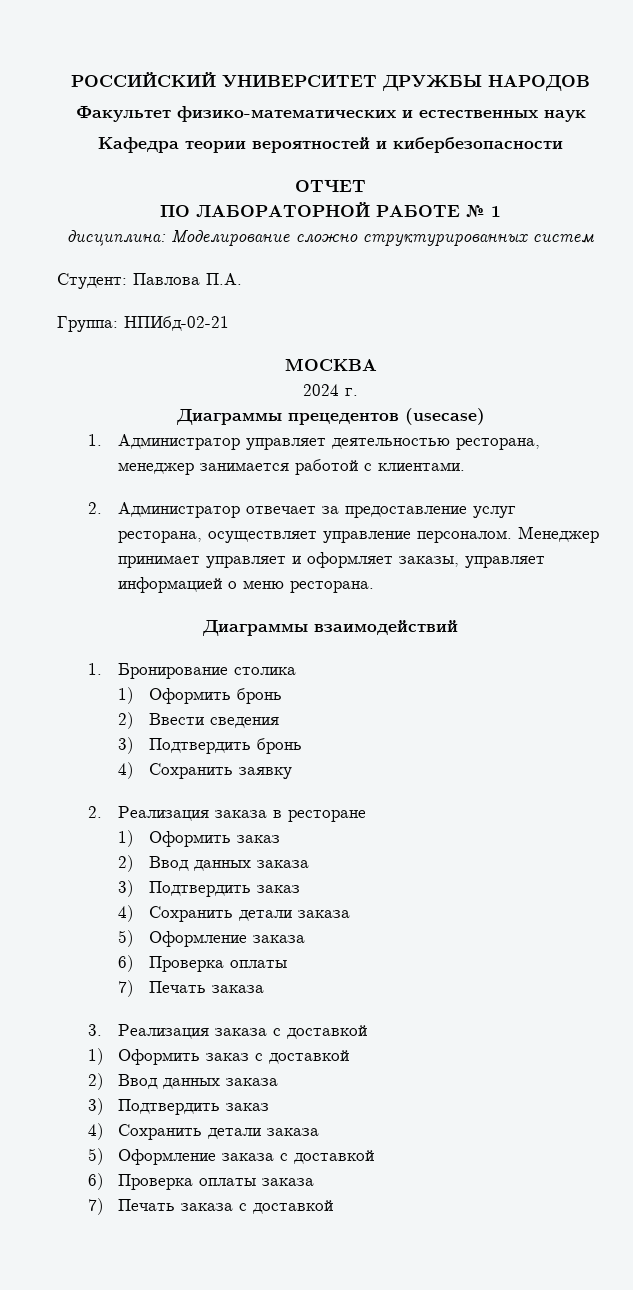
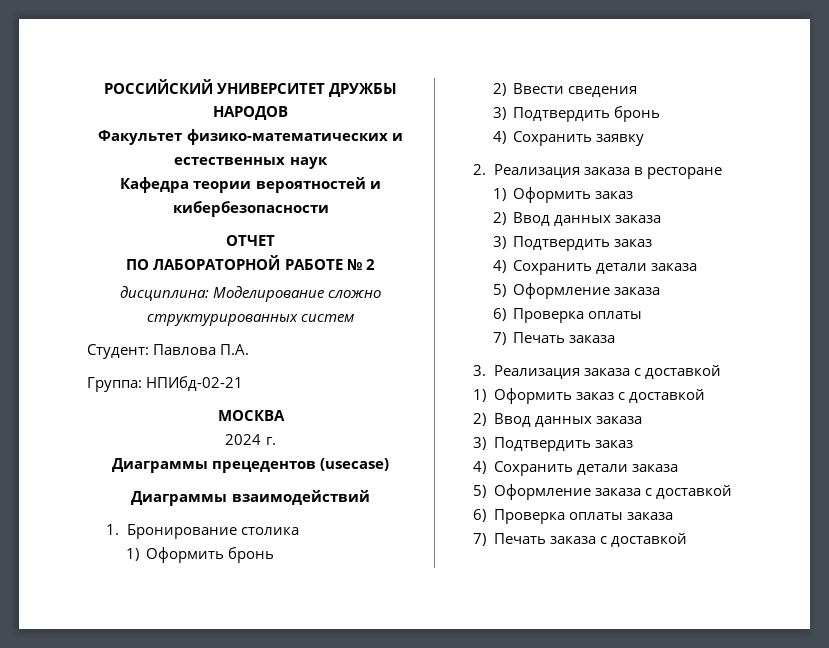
[491,206,501,217] 1 -> [365,259,375,270] 2
[87,434,541,450] [118,459,466,475] [87,502,517,518] [118,526,600,543] [118,552,546,568] [118,577,375,593] // 1. Администратор управляет деятельностью ресторана, менеджер занимается работой с клиентами. // 2. Администратор отвечает за предоставление услуг ресторана, осуществляет управление персоналом. Менеджер принимает управляет и оформляет заказы, управляет информацией о меню ресторана. -> (390, 464) none

